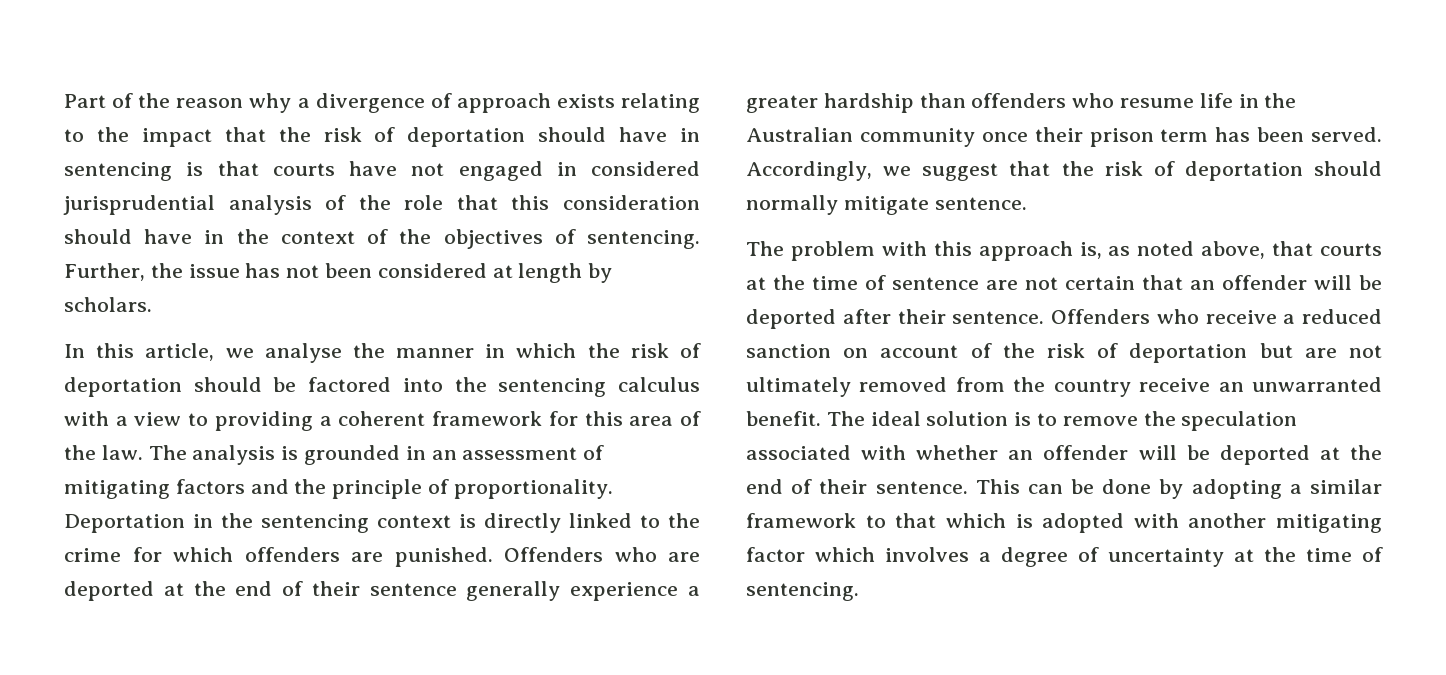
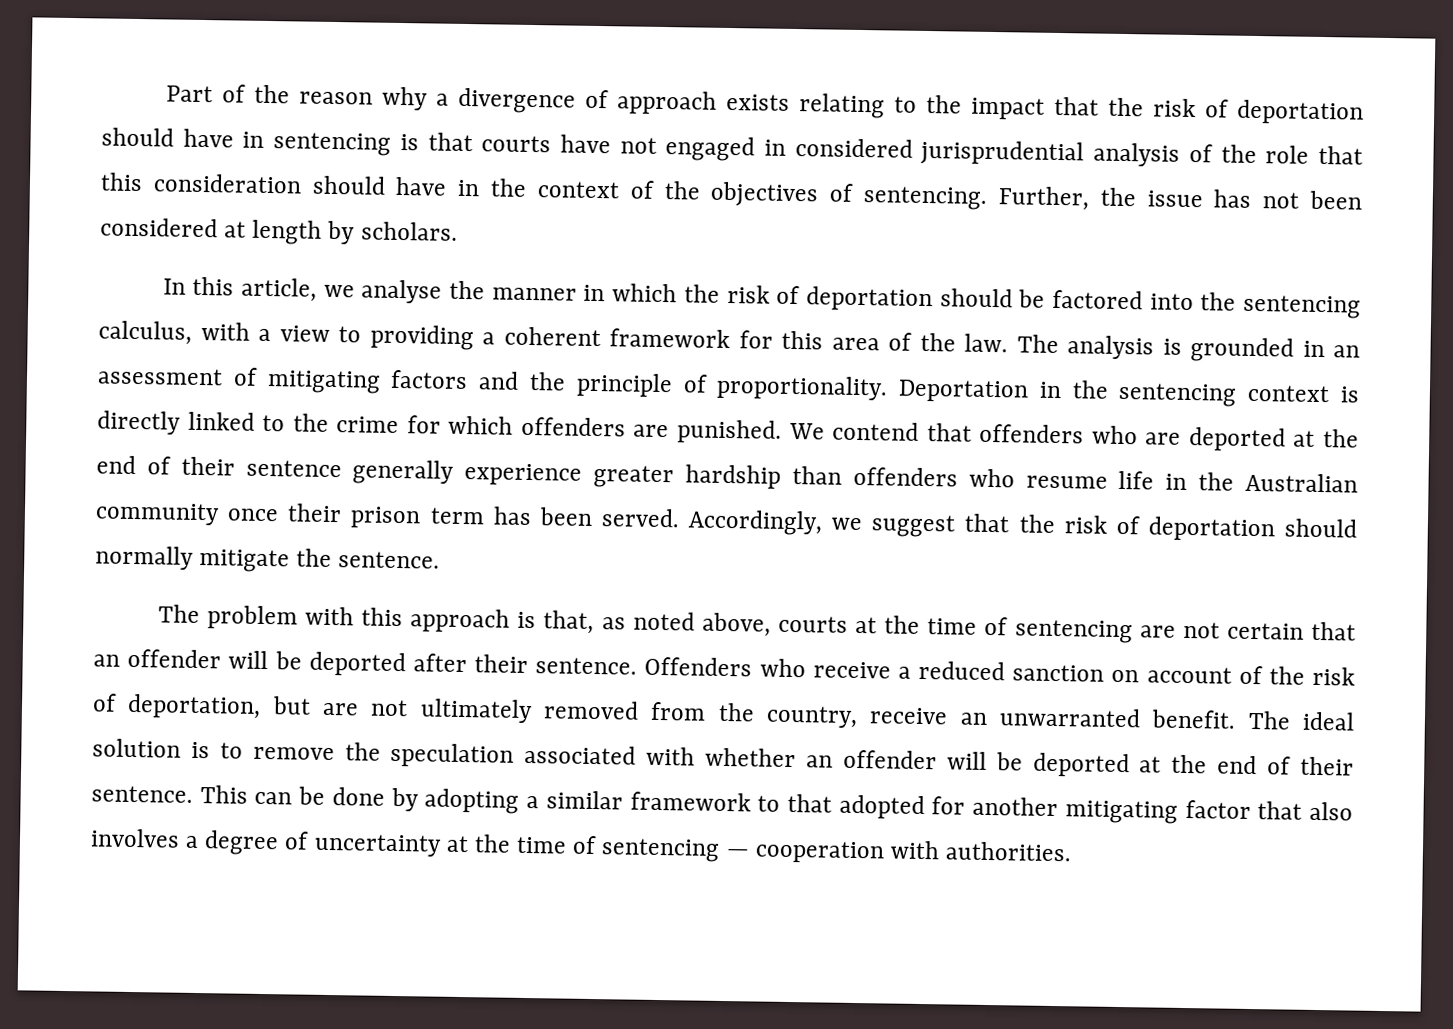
[618,377,700,392] calculus -> [98,320,192,345] calculus,
[504,547,603,562] Offenders -> [788,421,1085,444] We contend that offenders
[688,586,700,596] a -> (583, 474) none
(929, 205) none -> [296,548,333,568] the
[1079,242,1102,259] is, -> [517,610,595,635] is that,
[1272,241,1314,256] that -> (771, 624) none
[892,277,979,290] sentence -> [1014,619,1133,644] sentencing
[1129,343,1248,363] deportation -> [127,693,262,719] deportation,
[1053,379,1131,397] country -> [766,705,859,729] country,
[945,513,1179,533] which is adopted with -> [838,794,966,820] adopted for
[815,547,875,562] which -> [1257,801,1353,821] that also
[746,582,859,601] sentencing. -> [601,838,1073,864] sentencing — cooperation with authorities.

